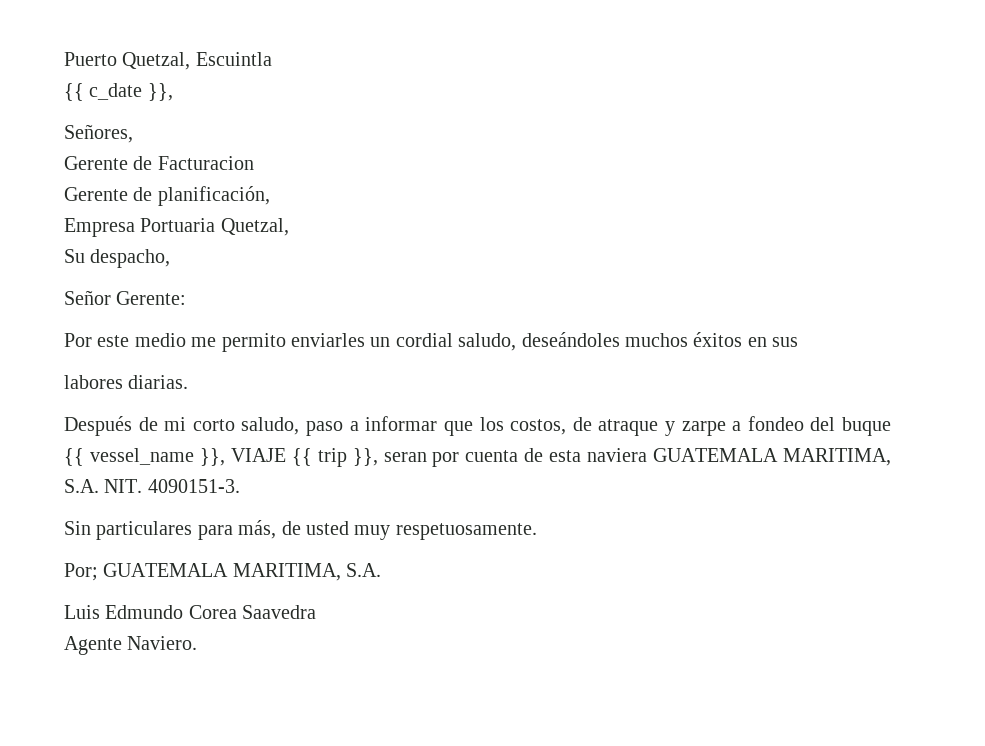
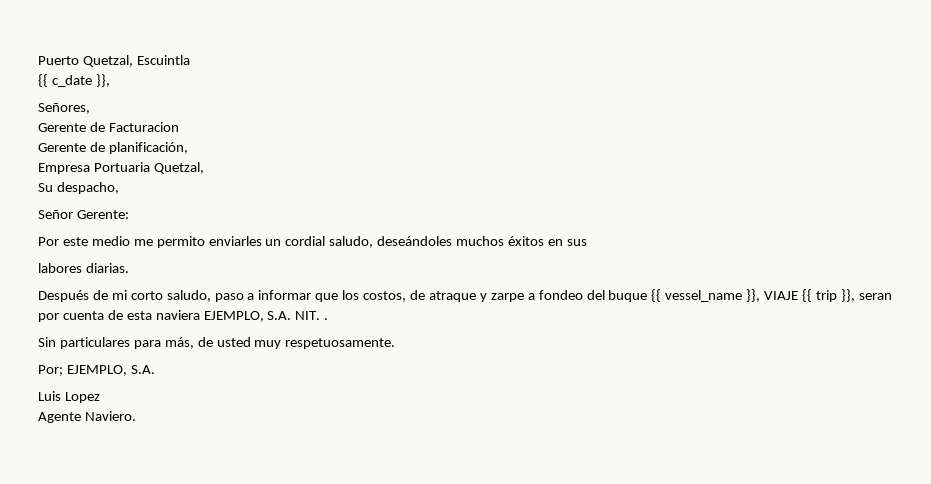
[653,448,892,466] GUATEMALA MARITIMA, -> [203,311,264,322] EJEMPLO,
[147,479,240,493] 4090151-3. -> [324,318,329,320] .
[103,563,341,581] GUATEMALA MARITIMA, -> [66,365,127,376] EJEMPLO,
[105,605,317,619] Edmundo Corea Saavedra -> [64,392,100,403] Lopez

